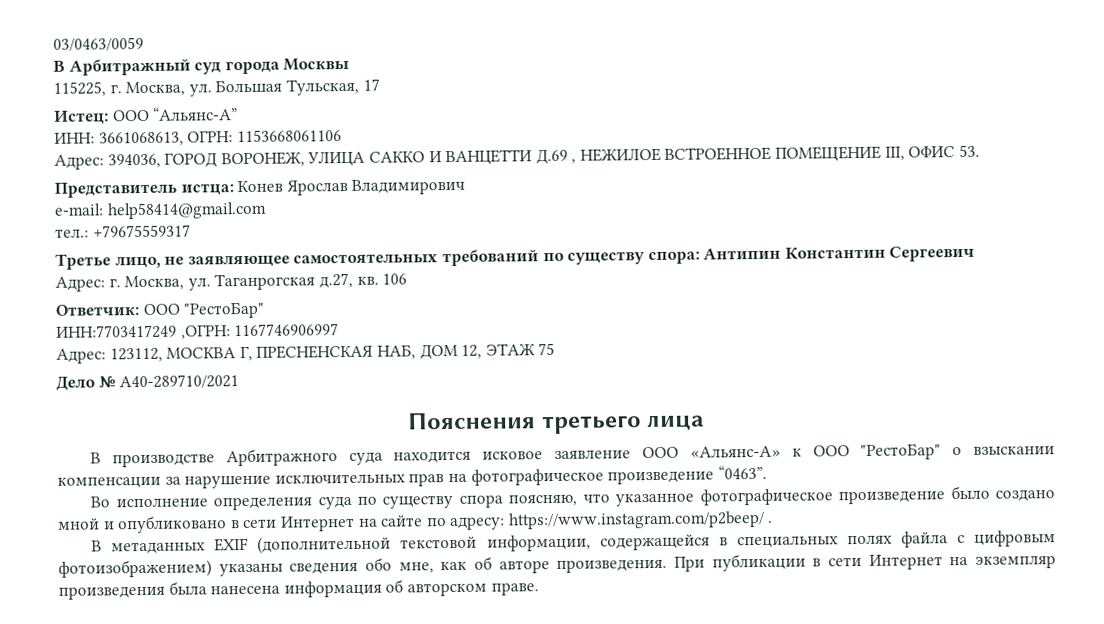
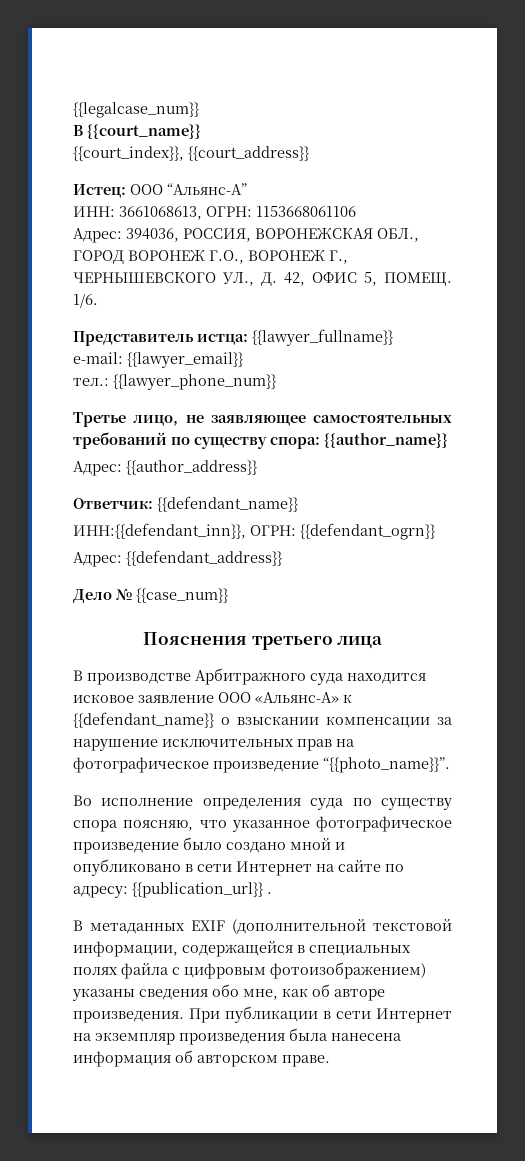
[53,36,144,51] [53,57,350,76] [53,78,380,97] 03/0463/0059 // В Арбитражный суд города Москвы // 115225, г. Москва, ул. Большая Тульская, 17 -> [73,102,199,118] [73,124,201,139] [73,146,309,161] {{legalcase_num}} // В {{court_name}} // {{court_index}}, {{court_address}}
[164,144,980,168] ГОРОД ВОРОНЕЖ, УЛИЦА САККО И ВАНЦЕТТИ Д.69 , НЕЖИЛОЕ ВСТРОЕННОЕ ПОМЕЩЕНИЕ III, ОФИС 53. -> [183,228,419,242] [73,250,348,264] [73,272,452,286] [73,294,98,308] РОССИЯ, ВОРОНЕЖСКАЯ ОБЛ., ГОРОД ВОРОНЕЖ Г.О., ВОРОНЕЖ Г., ЧЕРНЫШЕВСКОГО УЛ., Д. 42, ОФИС 5, ПОМЕЩ. 1/6.
[237,178,466,196] Конев Ярослав Владимирович -> [252,329,393,346] {{lawyer_fullname}}
[106,201,267,220] help58414@gmail.com -> [127,352,243,368] {{lawyer_email}}
[92,224,191,238] +79675559317 -> [113,374,276,390] {{lawyer_phone_num}}
[703,245,976,262] [55,272,408,292] [55,301,266,319] [56,323,340,340] [56,342,556,364] Антипин Константин Сергеевич // Адрес: г. Москва, ул. Таганрогская д.27, кв. 106 // Ответчик: ООО "РестоБар" // ИНН:7703417249 ,ОГРН: 1167746906997 // Адрес: 123112, МОСКВА Г, ПРЕСНЕНСКАЯ НАБ, ДОМ 12, ЭТАЖ 75 -> [324,433,448,448] [73,460,257,476] [73,496,298,512] [73,523,435,540] [73,550,282,567] {{author_name}} // Адрес: {{author_address}} // Ответчик: {{defendant_name}} // ИНН:{{defendant_inn}}, ОГРН: {{defendant_ogrn}} // Адрес: {{defendant_address}}
[119,374,240,389] А40-289710/2021 -> [136,588,228,603] {{case_num}}
[812,443,942,460] ООО "РестоБар" -> [73,712,214,728] {{defendant_name}}
[717,464,767,480] “0463”. -> [323,757,450,773] “{{photo_name}}”.
[507,510,765,530] https://www.instagram.com/p2beep/ -> [132,882,263,898] {{publication_url}}

